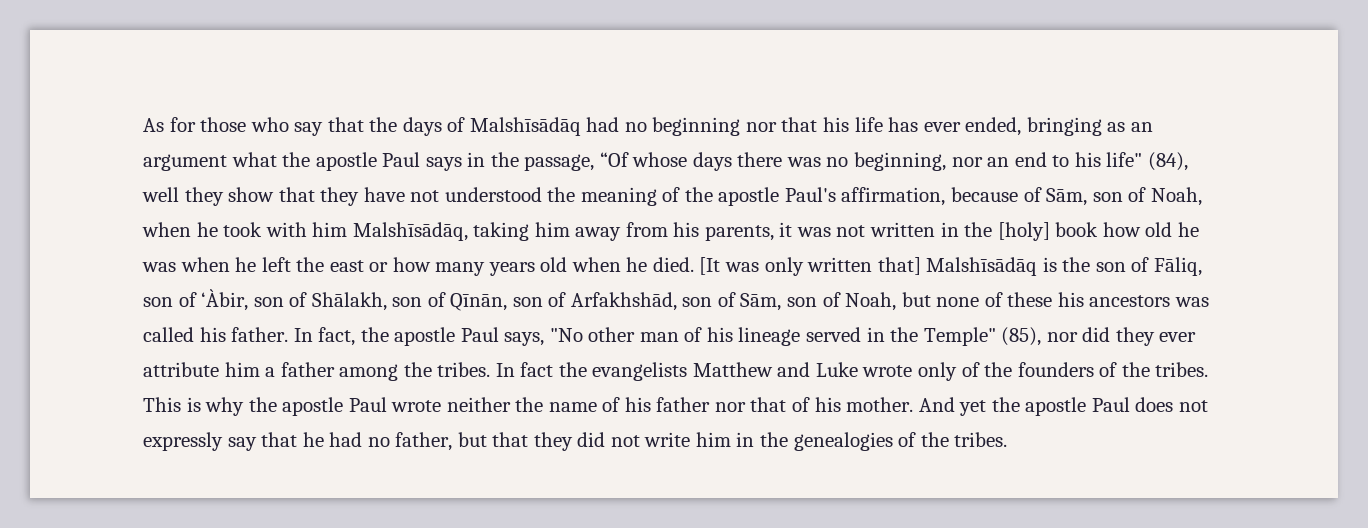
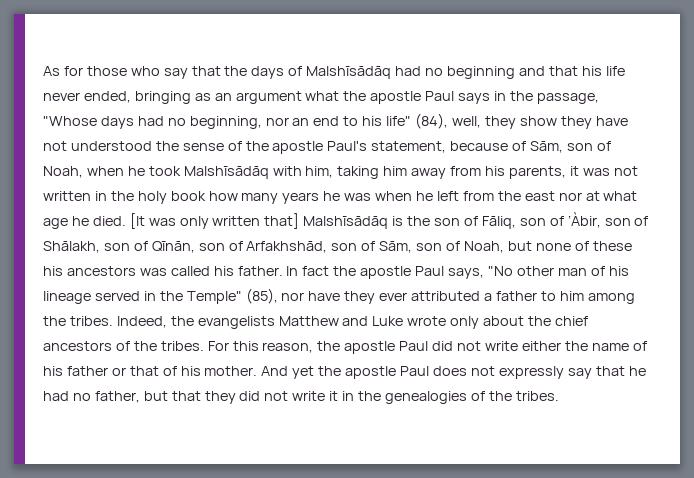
[745,122,777,132] nor -> [518,66,545,76] and
[888,117,961,132] has ever -> [43,92,80,101] never
[599,152,821,171] “Of whose days there was -> [43,116,164,129] "Whose days had
[142,187,179,202] well -> [451,116,481,128] well,
[278,187,315,202] that -> (557, 121) none
[580,187,657,206] meaning -> [182,143,224,151] sense
[841,187,946,206] affirmation, -> [371,141,447,153] statement,
[265,222,468,241] with him Malshīsādāq, -> [183,166,334,179] Malshīsādāq with him,
[997,222,1050,241] [holy] -> [137,191,167,204] holy
[1145,222,1173,237] old -> [241,192,320,204] many years
(291, 264) none -> [462,191,494,201] from
[369,257,621,276] or how many years old when -> [558,191,638,201] [43,218,68,229] nor at what age
[318,327,356,346] fact, -> [302,266,330,276] fact
[1082,327,1111,342] did -> [308,291,341,301] have
[143,362,335,377] attribute him a father -> [411,291,584,301] attributed a father to him
[495,362,554,377] In fact -> [116,316,167,328] Indeed,
[961,362,1209,377] [143,397,511,416] of the founders of the tribes. This is why the apostle Paul wrote neither -> [483,316,588,326] [43,341,561,354] about the chief ancestors of the tribes. For this reason, the apostle Paul did not write either
[714,402,746,412] nor -> [111,367,126,376] or
[695,432,731,447] him -> [329,391,339,401] it

